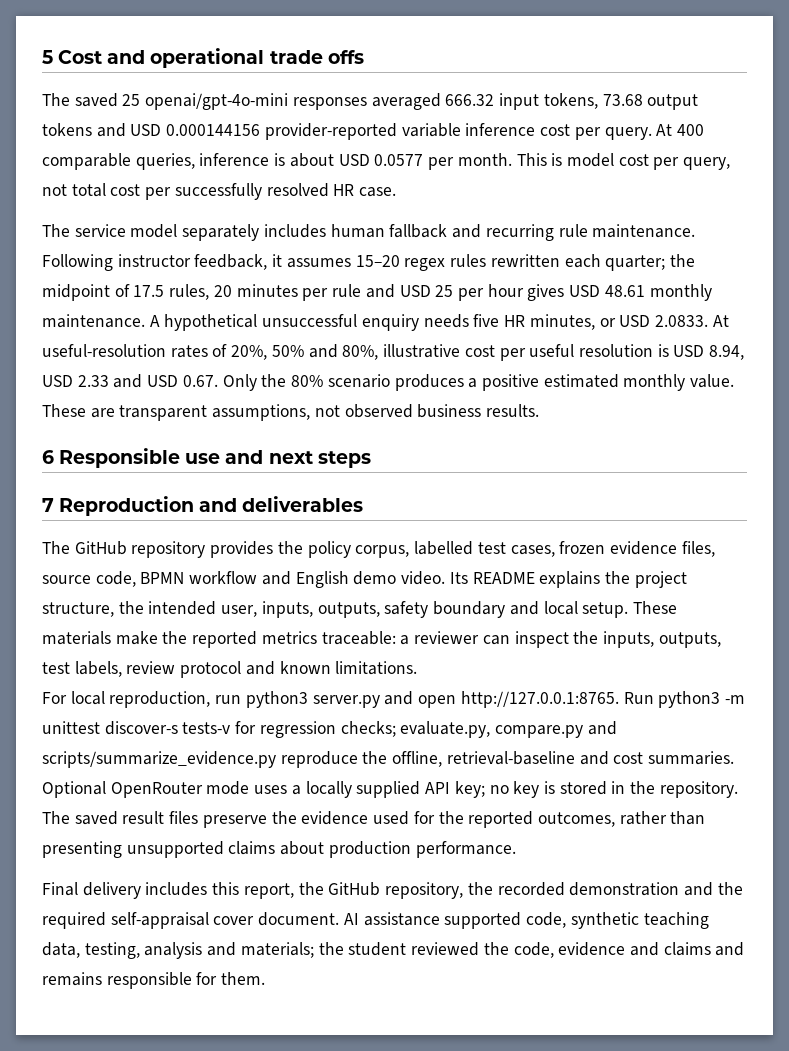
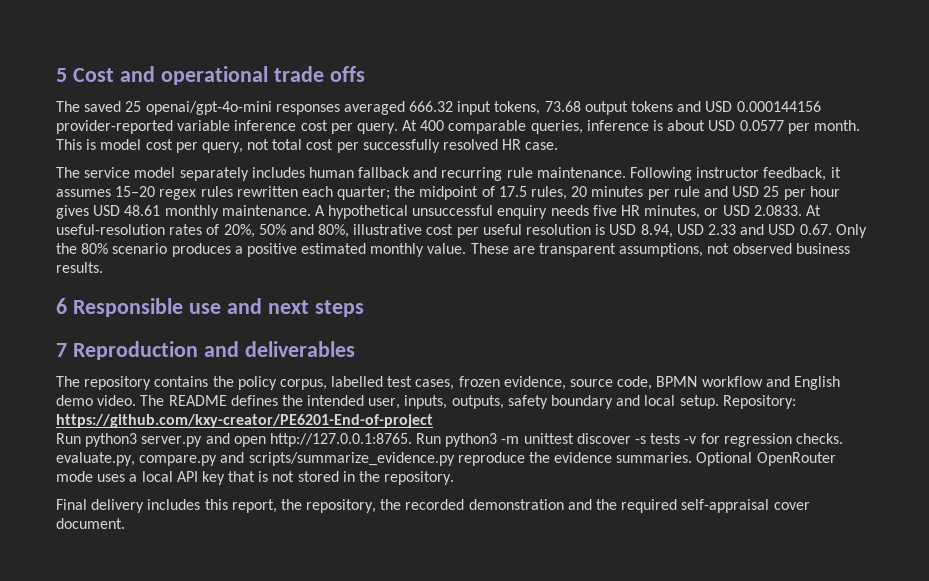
[74,541,274,558] GitHub repository provides -> [84,376,209,390] repository contains
[609,541,715,557] evidence files, -> [503,376,566,390] evidence,
[449,571,687,588] [42,602,114,617] Its README explains the project structure, -> [140,395,278,406] The README defines
[632,601,677,614] [42,631,721,648] [42,661,418,678] [42,691,242,708] These materials make the reported metrics traceable: a reviewer can inspect the inputs, outputs, test labels, review protocol and known limitations. // For local reproduction, run -> [722,395,796,409] [56,414,433,428] [56,433,81,444] Repository: https://github.com/kxy-creator/PE6201-End-of-project // Run
[104,721,231,735] discover-s tests-v -> [576,433,698,444] discover -s tests -v
[340,721,396,737] checks; -> [795,433,843,444] checks.
[392,751,644,767] offline, retrieval-baseline and cost -> [554,452,613,463] evidence
[305,781,738,798] [42,811,706,828] [42,841,516,858] locally supplied API key; no key is stored in the repository. The saved result files preserve the evidence used for the reported outcomes, rather than presenting unsupported claims about production performance. -> [141,471,455,485] local API key that is not stored in the repository.
[328,882,381,896] GitHub -> (302, 504) none
[343,912,709,929] [42,942,745,959] [42,972,266,989] AI assistance supported code, synthetic teaching data, testing, analysis and materials; the student reviewed the code, evidence and claims and remains responsible for them. -> (125, 523) none

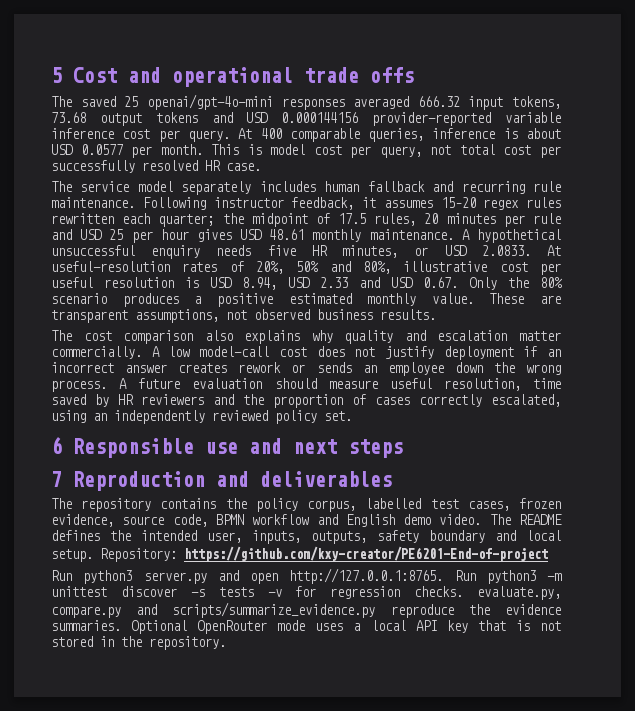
(103, 267) none -> [51,330,561,344] [51,346,561,360] [51,362,562,376] [51,378,561,392] [51,394,561,408] [51,410,352,424] // The cost comparison also explains why quality and escalation matter commercially. A low model-call cost does not justify deployment if an incorrect answer creates rework or sends an employee down the wrong process. A future evaluation should measure useful resolution, time saved by HR reviewers and the proportion of cases correctly escalated, using an independently reviewed policy set.
[56,499,810,513] [56,518,125,529] // Final delivery includes this report, the repository, the recorded demonstration and the required self-appraisal cover document. -> (226, 643) none

